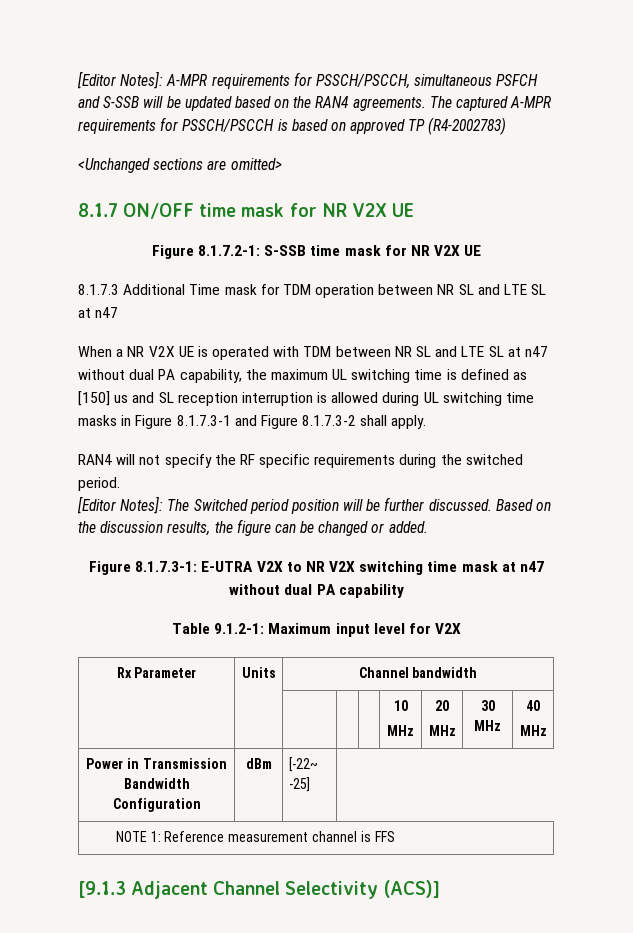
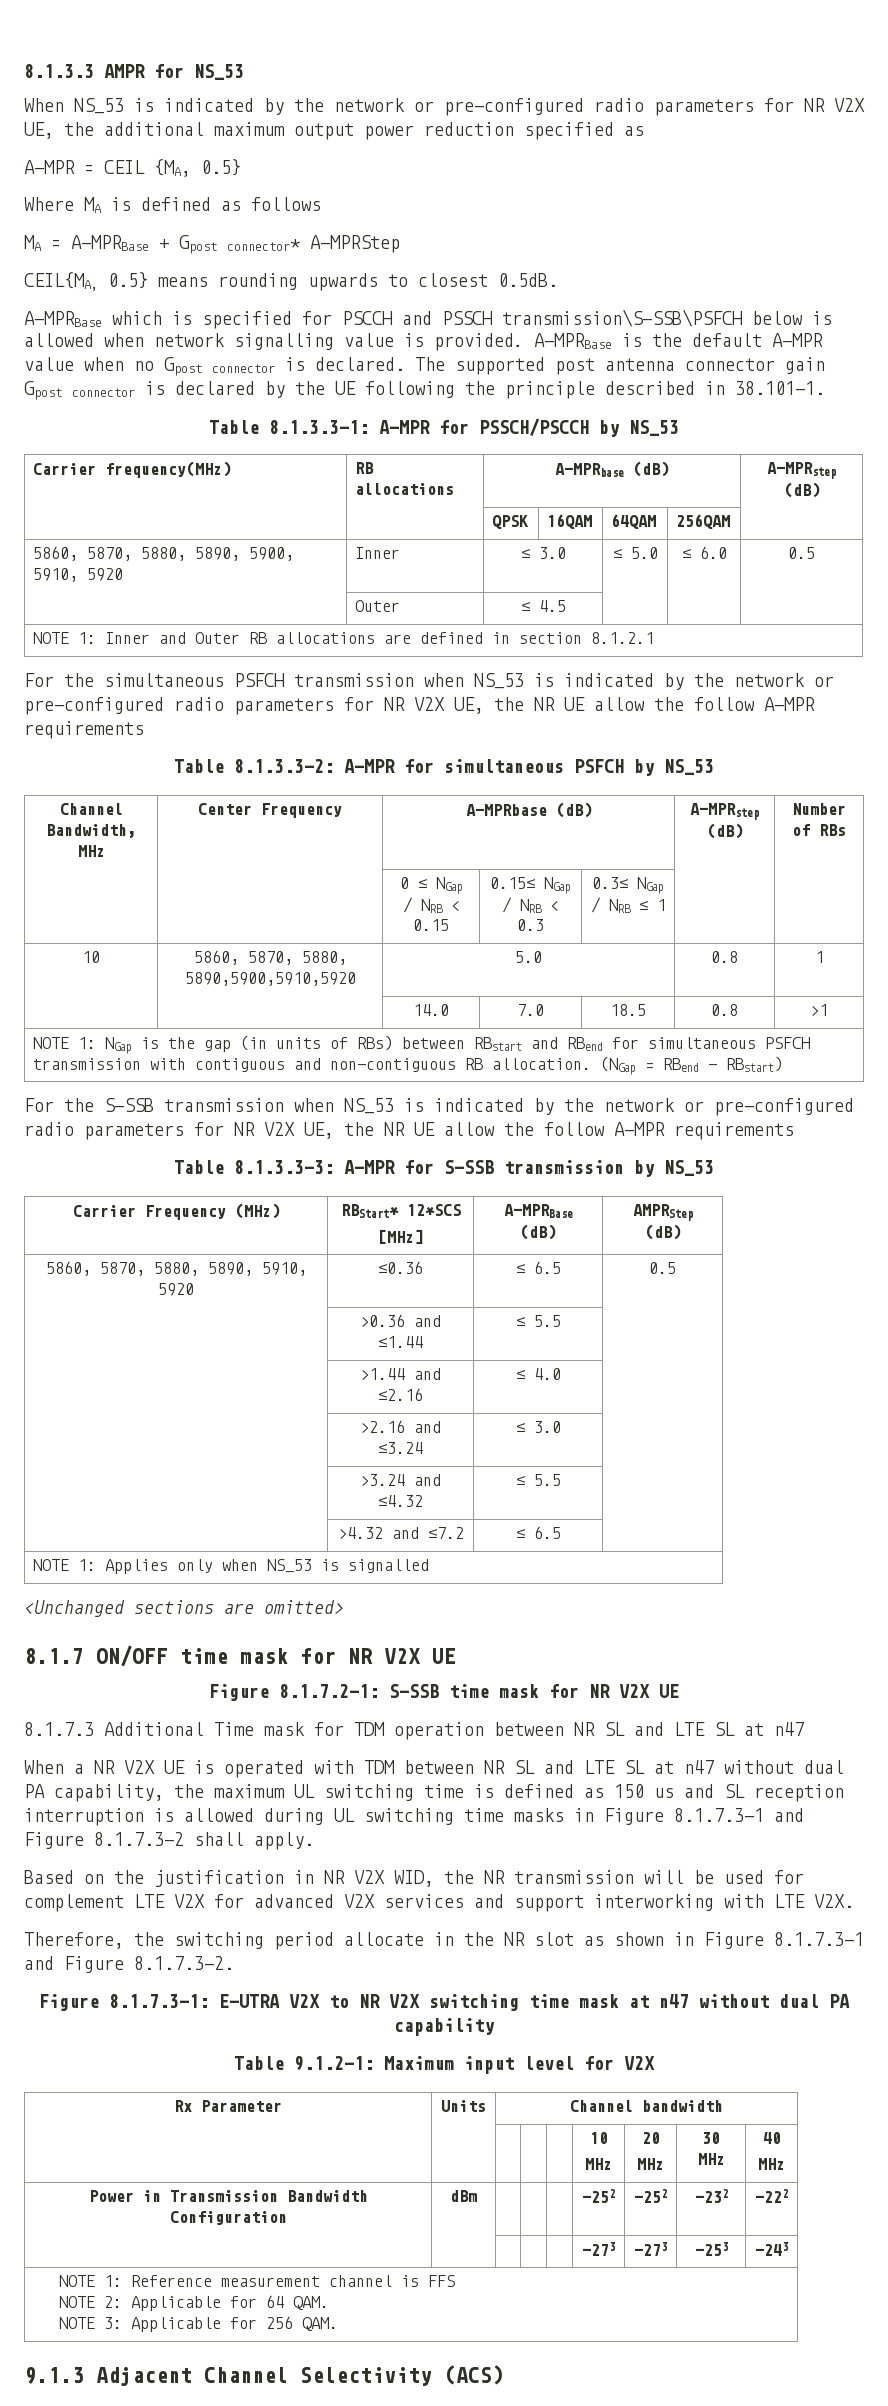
[77,71,539,89] [78,96,552,111] [78,117,507,135] [Editor Notes]: A-MPR requirements for PSSCH/PSCCH, simultaneous PSFCH and S-SSB will be updated based on the RAN4 agreements. The captured A-MPR requirements for PSSCH/PSCCH is based on approved TP (R4-2002783) -> [24,64,244,80] [24,98,865,116] [24,122,644,140] [24,159,241,177] [24,197,321,213] [24,235,400,254] [24,272,558,291] [24,309,832,329] [24,333,823,351] [24,357,825,376] [24,381,825,400] [209,418,679,437] [33,461,232,478] [355,462,375,474] [355,483,455,495] [555,461,669,477] [767,462,836,479] [783,482,820,498] [492,515,530,529] [547,514,593,529] [611,514,657,529] [676,514,731,529] [33,546,295,561] [33,568,124,582] [355,547,401,559] [520,547,566,559] [612,547,658,559] [681,546,727,559] [788,547,815,559] [355,600,401,612] [520,600,566,612] [33,632,655,644] [24,673,834,690] [24,697,815,715] [24,721,144,739] [174,759,714,776] [59,803,123,815] [46,824,136,838] [77,845,105,857] [198,803,342,818] [465,802,592,818] [690,803,759,820] [706,823,743,839] [792,803,846,815] [792,824,846,836] [399,877,463,894] [402,897,460,913] [413,919,449,931] [490,877,571,894] [502,897,559,913] [517,919,544,931] [592,877,664,894] [590,897,666,913] [82,951,100,963] [193,950,347,965] [184,972,356,986] [515,951,542,963] [711,951,738,963] [814,951,824,963] [413,1004,449,1016] [517,1004,544,1016] [610,1004,646,1016] [711,1004,738,1016] [810,1004,828,1016] [33,1035,811,1054] [33,1056,784,1075] [24,1098,854,1116] [24,1122,794,1140] [174,1160,714,1177] [72,1203,280,1220] [340,1204,461,1218] [378,1229,423,1244] [503,1204,573,1218] [520,1224,556,1240] [632,1204,693,1221] [644,1224,681,1240] [45,1261,307,1276] [158,1283,194,1296] [378,1261,423,1274] [515,1261,561,1274] [649,1262,676,1274] [360,1314,441,1327] [378,1336,423,1348] [515,1315,561,1327] [360,1368,441,1380] [378,1388,423,1401] [515,1368,561,1380] [360,1420,441,1433] [378,1442,423,1454] [515,1421,561,1433] [360,1474,441,1486] [378,1495,423,1507] [515,1474,561,1486] [337,1527,464,1539] [515,1526,561,1539] [33,1559,430,1574] 8.1.3.3 AMPR for NS_53 // When NS_53 is indicated by the network or pre-configured radio parameters for NR V2X UE, the additional maximum output power reduction specified as // A-MPR = CEIL {MA, 0.5} // Where MA is defined as follows // MA = A-MPRBase + Gpost connector* A-MPRStep // CEIL{MA, 0.5} means rounding upwards to closest 0.5dB. // A-MPRBase which is specified for PSCCH and PSSCH transmission\S-SSB\PSFCH below is allowed when network signalling value is provided. A-MPRBase is the default A-MPR value when no Gpost connector is declared. The supported post antenna connector gain Gpost connector is declared by the UE following the principle described in 38.101-1. // Table 8.1.3.3-1: A-MPR for PSSCH/PSCCH by NS_53 // Carrier frequency(MHz) | RB allocations | A-MPRbase (dB) | A-MPRstep (dB) // | | QPSK | 16QAM | 64QAM | 256QAM | // 5860, 5870, 5880, 5890, 5900, 5910, 5920 | Inner | ≤ 3.0 | ≤ 5.0 | ≤ 6.0 | 0.5 // | Outer | ≤ 4.5 | | | // NOTE 1: Inner and Outer RB allocations are defined in section 8.1.2.1 // For the simultaneous PSFCH transmission when NS_53 is indicated by the network or pre-configured radio parameters for NR V2X UE, the NR UE allow the follow A-MPR requirements // Table 8.1.3.3-2: A-MPR for simultaneous PSFCH by NS_53 // Channel Bandwidth, MHz | Center Frequency | A-MPRbase (dB) | A-MPRstep (dB) | Number of RBs // | | 0 ≤ NGap / NRB < 0.15 | 0.15≤ NGap / NRB < 0.3 | 0.3≤ NGap / NRB ≤ 1 | | // 10 | 5860, 5870, 5880, 5890,5900,5910,5920 | 5.0 | 0.8 | 1 // | | 14.0 | 7.0 | 18.5 | 0.8 | >1 // NOTE 1: NGap is the gap (in units of RBs) between RBstart and RBend for simultaneous PSFCH transmission with contiguous and non-contiguous RB allocation. (NGap = RBend - RBstart) // For the S-SSB transmission when NS_53 is indicated by the network or pre-configured radio parameters for NR V2X UE, the NR UE allow the follow A-MPR requirements // Table 8.1.3.3-3: A-MPR for S-SSB transmission by NS_53 // Carrier Frequency (MHz) | RBStart* 12*SCS // [MHz] | A-MPRBase (dB) | AMPRStep (dB) // 5860, 5870, 5880, 5890, 5910, 5920 | ≤0.36 | ≤ 6.5 | 0.5 // | >0.36 and ≤1.44 | ≤ 5.5 | // | >1.44 and ≤2.16 | ≤ 4.0 | // | >2.16 and ≤3.24 | ≤ 3.0 | // | >3.24 and ≤4.32 | ≤ 5.5 | // | >4.32 and ≤7.2 | ≤ 6.5 | // NOTE 1: Applies only when NS_53 is signalled
[78,391,110,406] [150] -> [614,1784,644,1798] 150
[78,454,523,468] [78,477,120,491] [77,496,552,514] [78,519,428,536] RAN4 will not specify the RF specific requirements during the switched period. // [Editor Notes]: The Switched period position will be further discussed. Based on the discussion results, the figure can be changed or added. -> [24,1870,804,1887] [24,1894,854,1912] [24,1932,864,1950] [24,1956,234,1973] Based on the justification in NR V2X WID, the NR transmission will be used for complement LTE V2X for advanced V2X services and support interworking with LTE V2X. // Therefore, the switching period allocate in the NR slot as shown in Figure 8.1.7.3-1 and Figure 8.1.7.3-2.
[288,757,318,772] [288,777,310,792] [-22~ -25] -> [582,2189,615,2203] [634,2189,667,2203] [694,2189,728,2203] [755,2189,788,2203] [582,2242,615,2256] [634,2242,667,2256] [694,2242,728,2256] [755,2242,788,2256] | | | -252 | -252 | -232 | -222 // | | | | | -273 | -273 | -253 | -243
[78,881,126,898] // [9.1.3 -> [58,2295,329,2311] [58,2316,338,2332] [24,2367,84,2384] // NOTE 2: Applicable for 64 QAM. // NOTE 3: Applicable for 256 QAM. // 9.1.3
[383,880,440,898] (ACS)] -> [444,2365,504,2385] (ACS)

